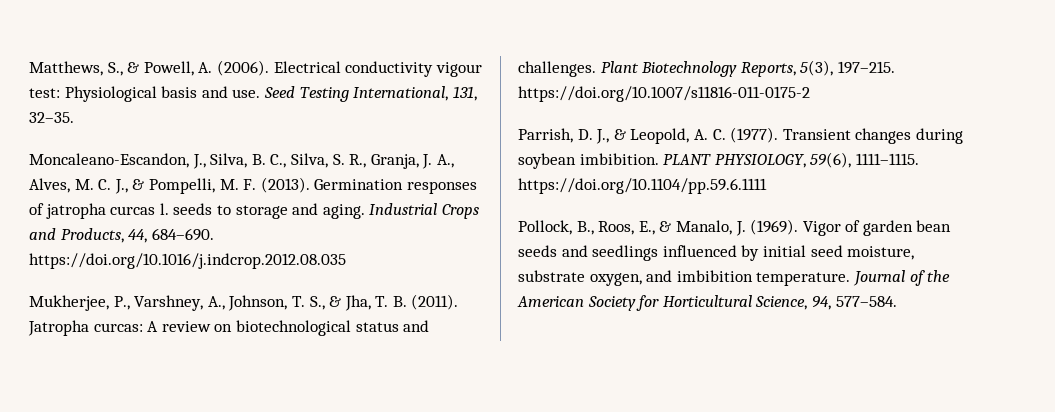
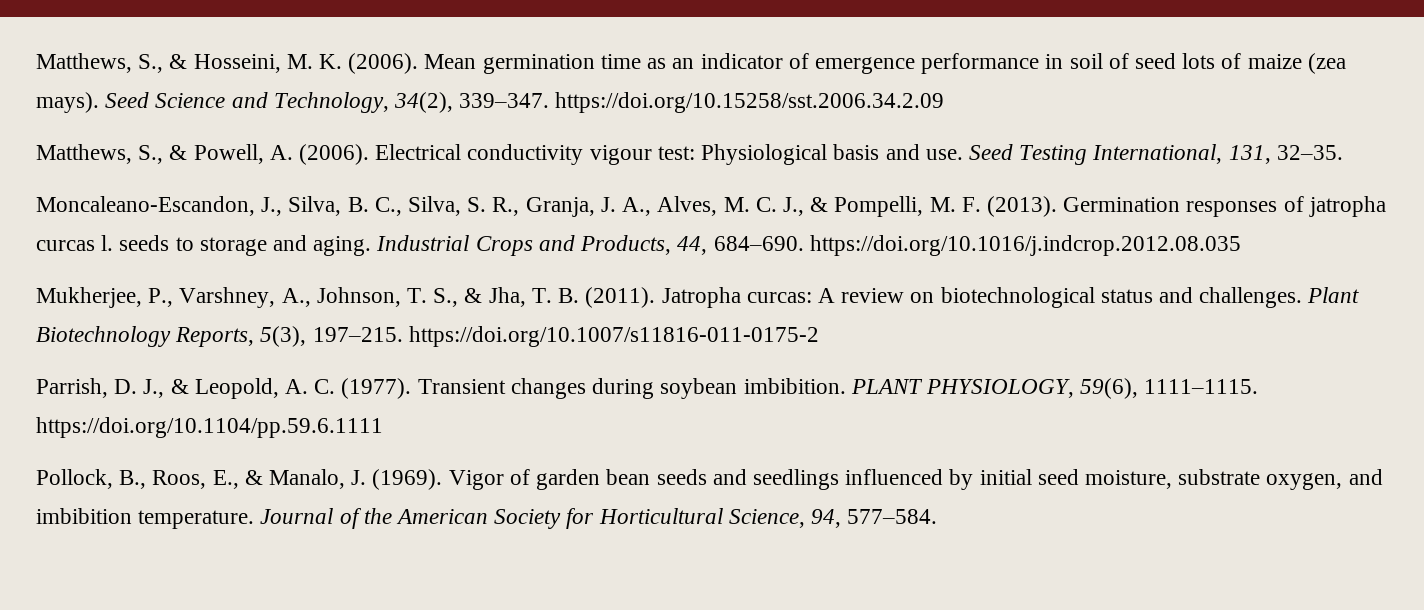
[29,61,140,76] Matthews, S., & -> [36,53,1346,74] [36,92,945,113] [36,144,188,164] Matthews, S., & Hosseini, M. K. (2006). Mean germination time as an indicator of emergence performance in soil of seed lots of maize (zea mays). Seed Science and Technology, 34(2), 339–347. https://doi.org/10.15258/sst.2006.34.2.09 // Matthews, S., &

